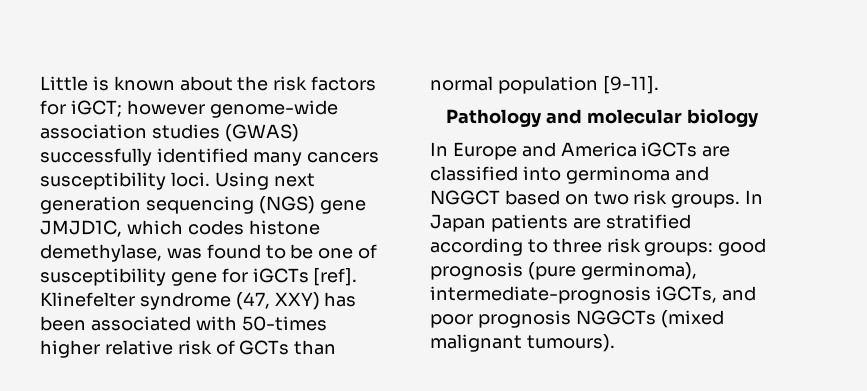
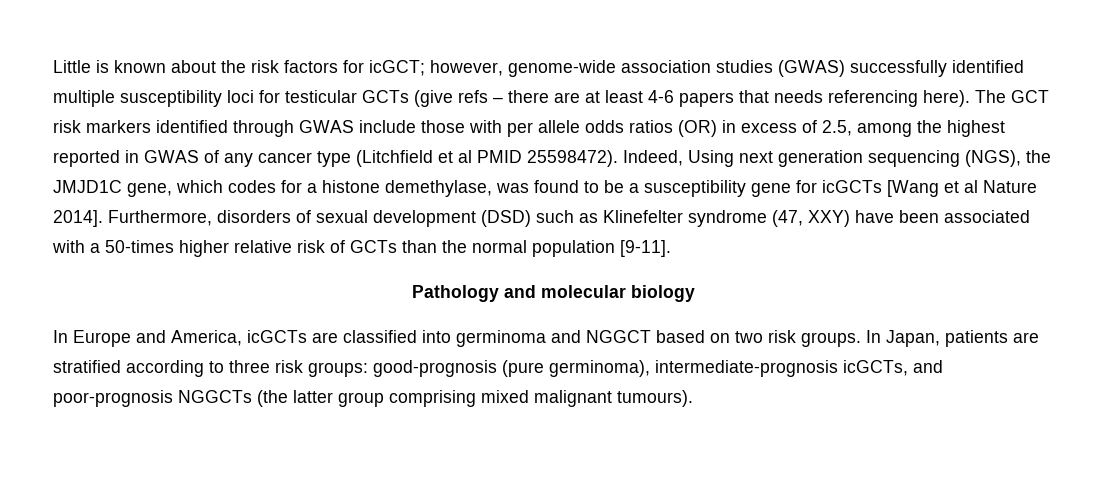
[70,100,205,117] iGCT; however -> [369,60,503,76] icGCT; however,
[252,152,379,166] [40,172,315,190] [40,196,366,214] [40,220,244,237] many cancers susceptibility loci. Using next generation sequencing (NGS) gene JMJD1C, which codes -> [53,90,1049,107] [53,120,1005,137] [53,150,1051,167] [53,180,317,197] multiple susceptibility loci for testicular GCTs (give refs – there are at least 4-6 papers that needs referencing here). The GCT risk markers identified through GWAS include those with per allele odds ratios (OR) in excess of 2.5, among the highest reported in GWAS of any cancer type (Litchfield et al PMID 25598472). Indeed, Using next generation sequencing (NGS), the JMJD1C gene, which codes for a
[318,244,378,259] one of -> [629,183,639,193] a
[252,268,358,286] iGCTs [ref]. -> [822,180,1037,197] [53,210,598,227] icGCTs [Wang et al Nature 2014]. Furthermore, disorders of sexual development (DSD) such as
[324,292,357,307] has -> [855,210,894,223] have
(237, 323) none -> [90,243,100,253] a
(337, 347) none -> [442,240,467,253] the
[560,142,698,157] America iGCTs -> [171,330,307,346] America, icGCTs
[430,214,486,232] Japan -> [886,330,940,347] Japan,
[718,238,767,256] [430,262,523,280] good prognosis -> [373,360,497,377] good-prognosis
[655,286,756,303] [430,310,724,328] iGCTs, and poor prognosis NGGCTs (mixed -> [843,360,943,376] [53,390,529,407] icGCTs, and poor-prognosis NGGCTs (the latter group comprising mixed

